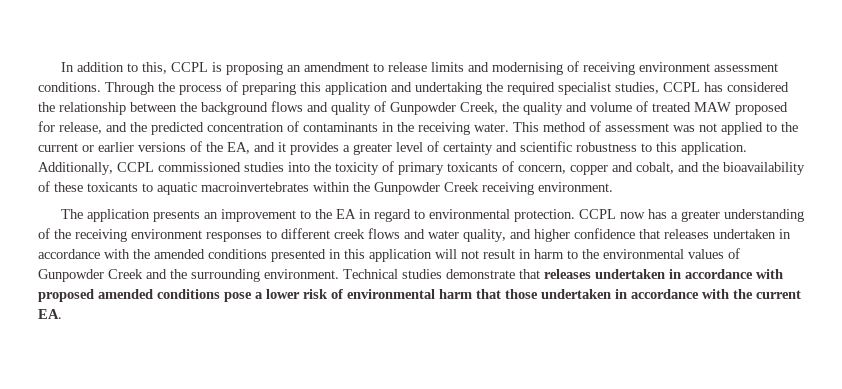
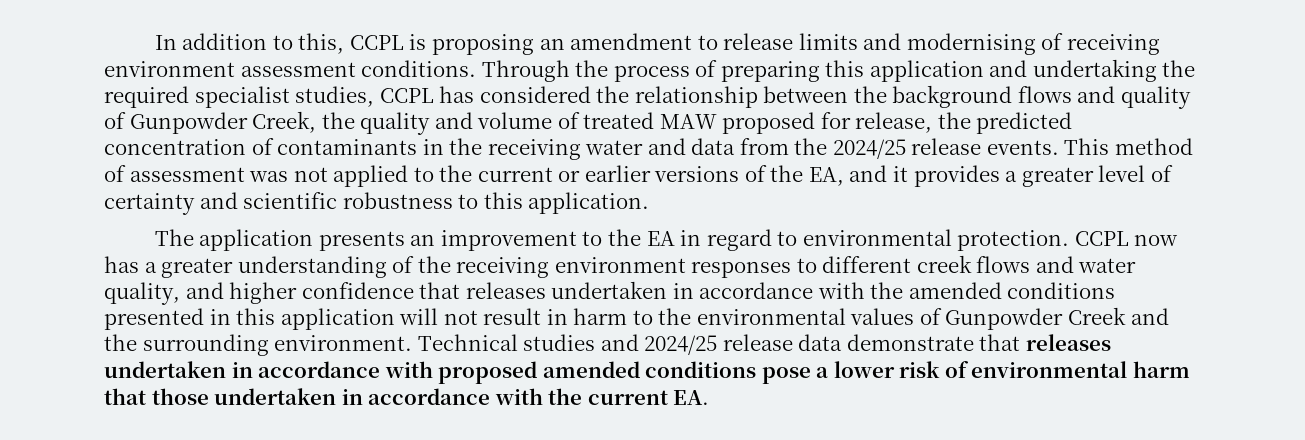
[106,122,127,132] and -> (933, 122) none
[474,123,509,132] water. -> [585,138,1059,159] water and data from the 2024/25 release events.
[38,161,805,175] [38,181,613,195] Additionally, CCPL commissioned studies into the toxicity of primary toxicants of concern, copper and cobalt, and the bioavailability of these toxicants to aquatic macroinvertebrates within the Gunpowder Creek receiving environment. -> (650, 203) none
(442, 274) none -> [600,334,843,355] and 2024/25 release data

